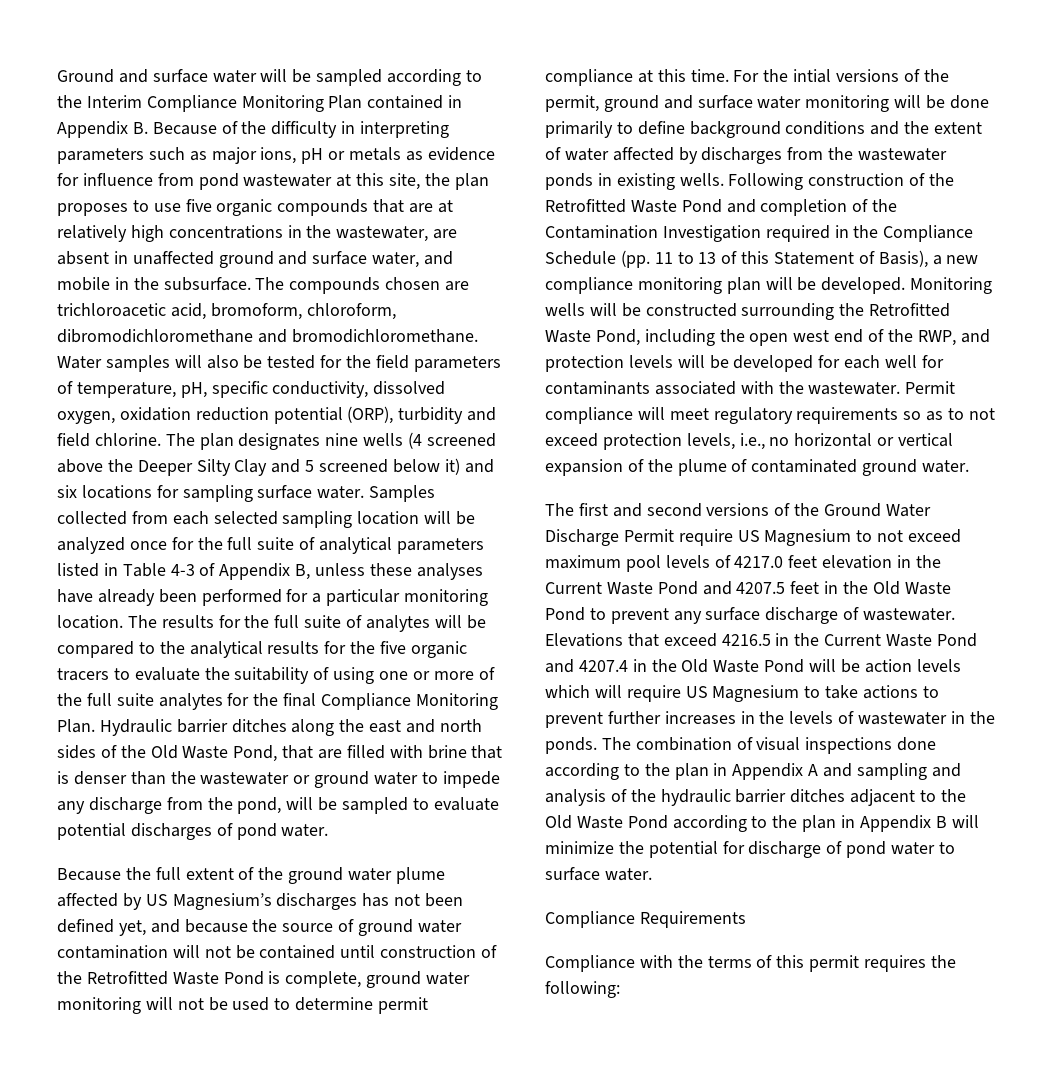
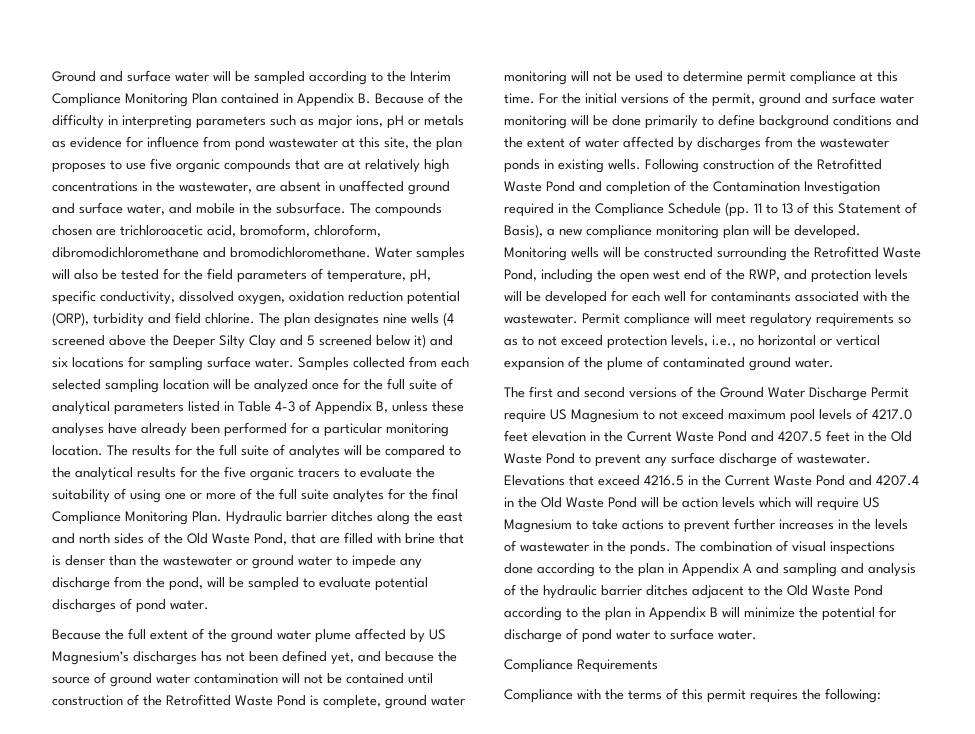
[793,69,832,83] intial -> [585,93,617,104] initial

